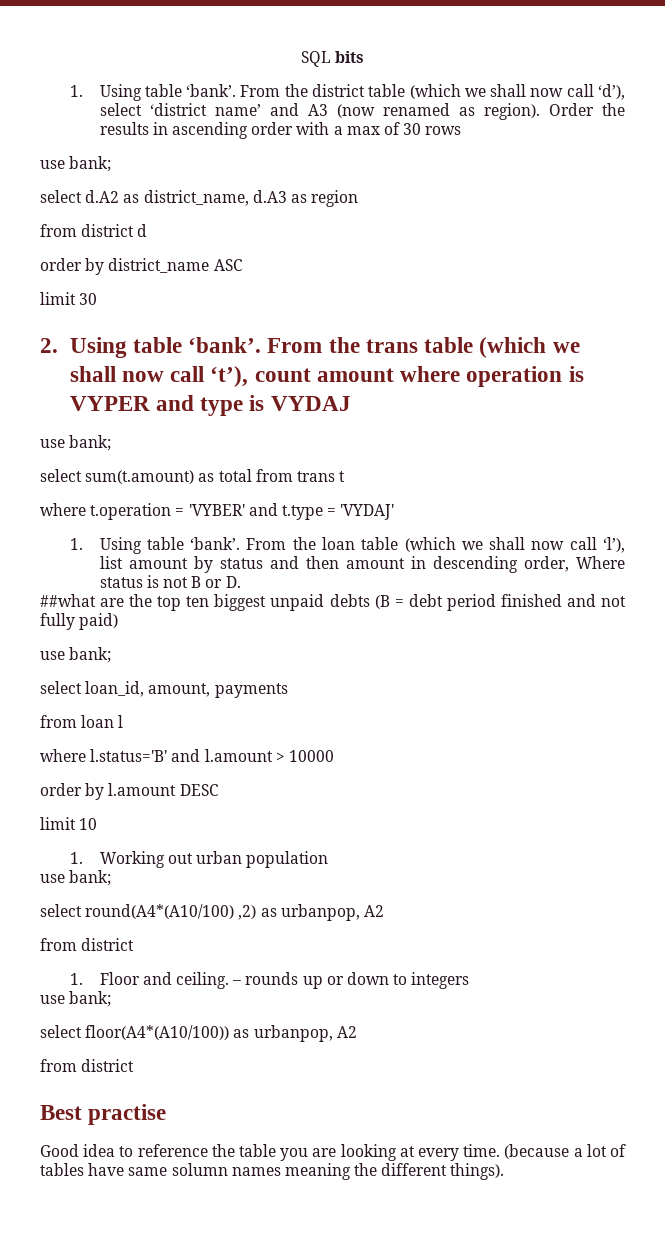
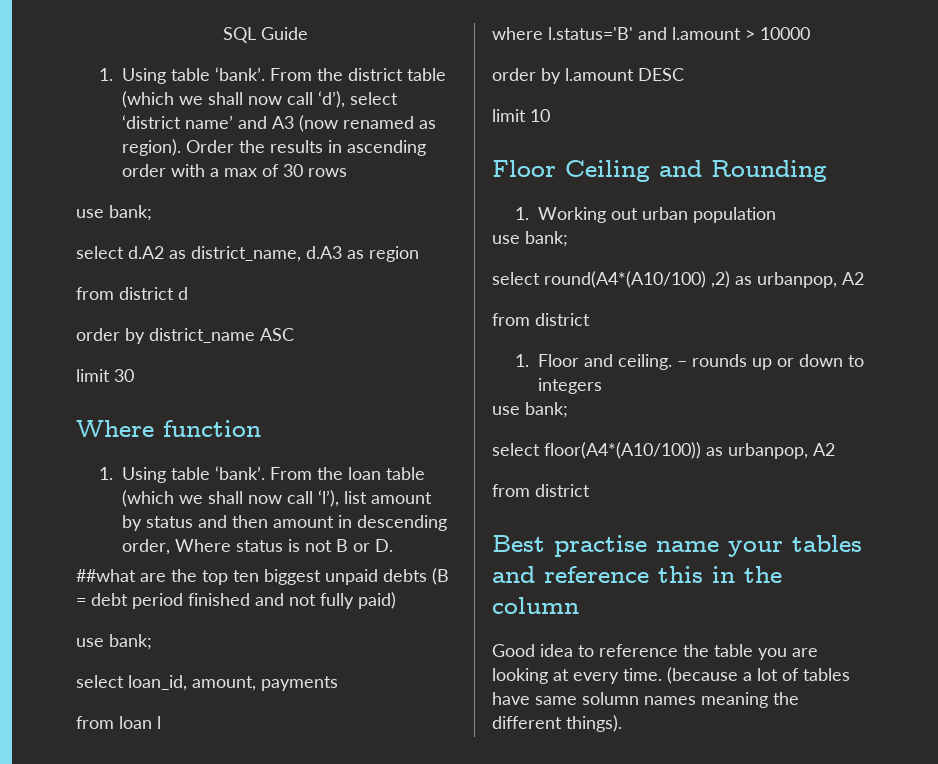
[335,51,365,63] bits -> [261,27,308,40] Guide
[40,337,580,358] [69,366,584,387] [69,395,351,416] [40,435,112,451] [40,469,346,484] [40,503,395,520] 2. Using table ‘bank’. From the trans table (which we shall now call ‘t’), count amount where operation is VYPER and type is VYDAJ // use bank; // select sum(t.amount) as total from trans t // where t.operation = 'VYBER' and t.type = 'VYDAJ' -> [76,420,261,437] Where function
(98, 824) none -> [492,160,827,182] // Floor Ceiling and Rounding
(167, 1114) none -> [656,535,862,557] [492,566,782,583] [492,597,579,614] name your tables and reference this in the column

